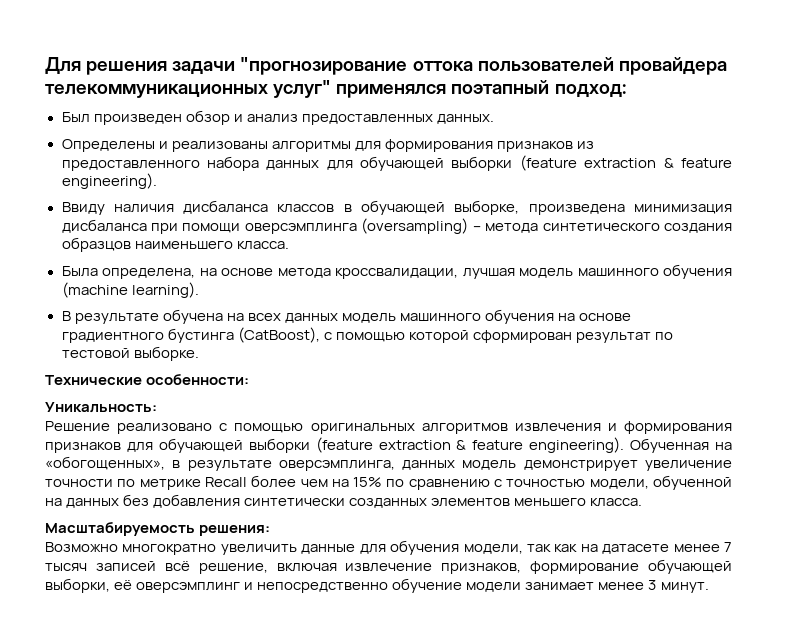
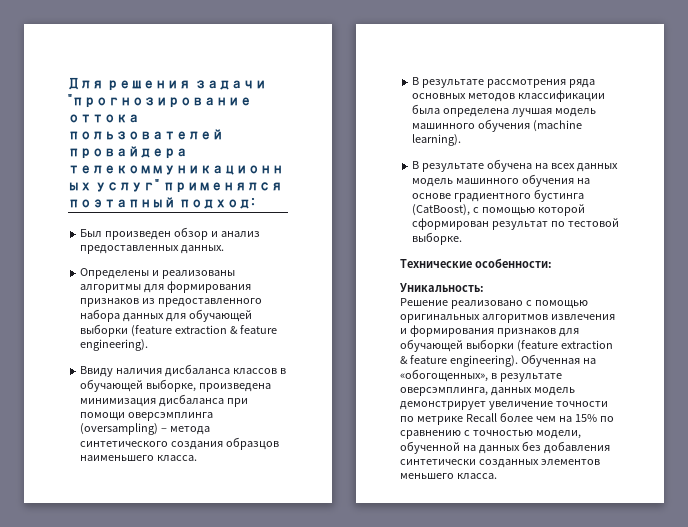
[61,266,458,279] Была определена, на основе метода кроссвалидации, -> [412,77,596,88] [412,90,606,102] [412,104,510,117] В результате рассмотрения ряда основных методов классификации была определена
[45,522,271,536] [45,540,732,555] [45,559,732,574] [45,578,709,593] // Масштабируемость решения: // Возможно многократно увеличить данные для обучения модели, так как на датасете менее 7 тысяч записей всё решение, включая извлечение признаков, формирование обучающей выборки, её оверсэмплинг и непосредственно обучение модели занимает менее 3 минут. -> (497, 476) none

